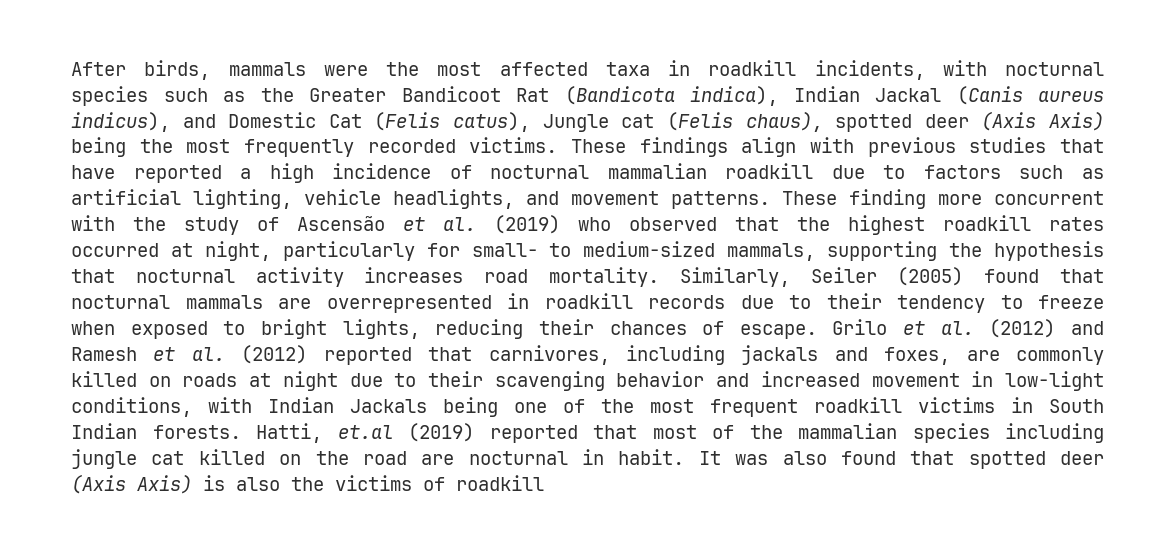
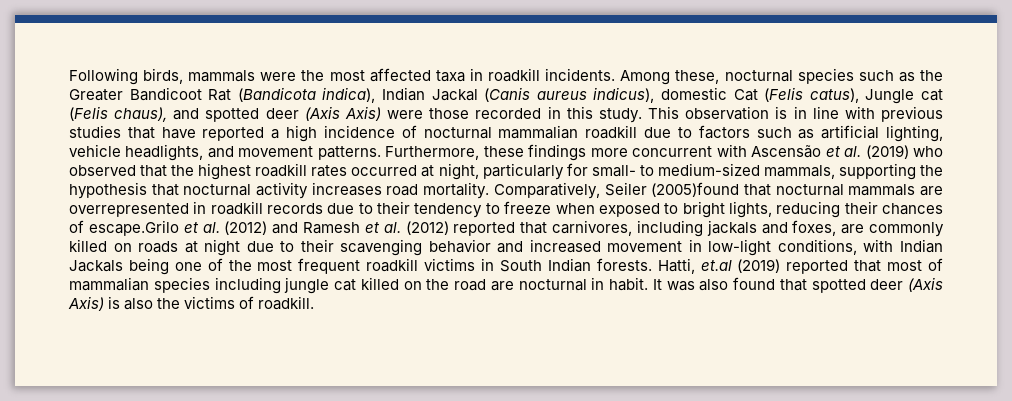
[71,62,126,76] After -> [69,68,138,85] Following
[814,60,987,80] incidents, with -> [545,68,720,85] incidents. Among these,
[182,112,317,128] and Domestic -> [661,87,728,100] domestic
[835,111,1105,132] [71,137,797,157] spotted deer (Axis Axis) being the most frequently recorded victims. These findings align -> [173,106,839,123] and spotted deer (Axis Axis) were those recorded in this study. This observation is in line
[782,189,1104,209] [71,215,279,235] These finding more concurrent with the study of -> [385,144,747,161] Furthermore, these findings more concurrent with
[679,267,1040,287] Similarly, Seiler (2005) found -> [493,182,740,199] Comparatively, Seiler (2005)found
[739,319,888,339] escape. Grilo -> [88,220,179,236] escape.Grilo
[749,425,783,439] the -> (944, 264) none
[456,475,544,491] roadkill -> [258,296,315,310] roadkill.

